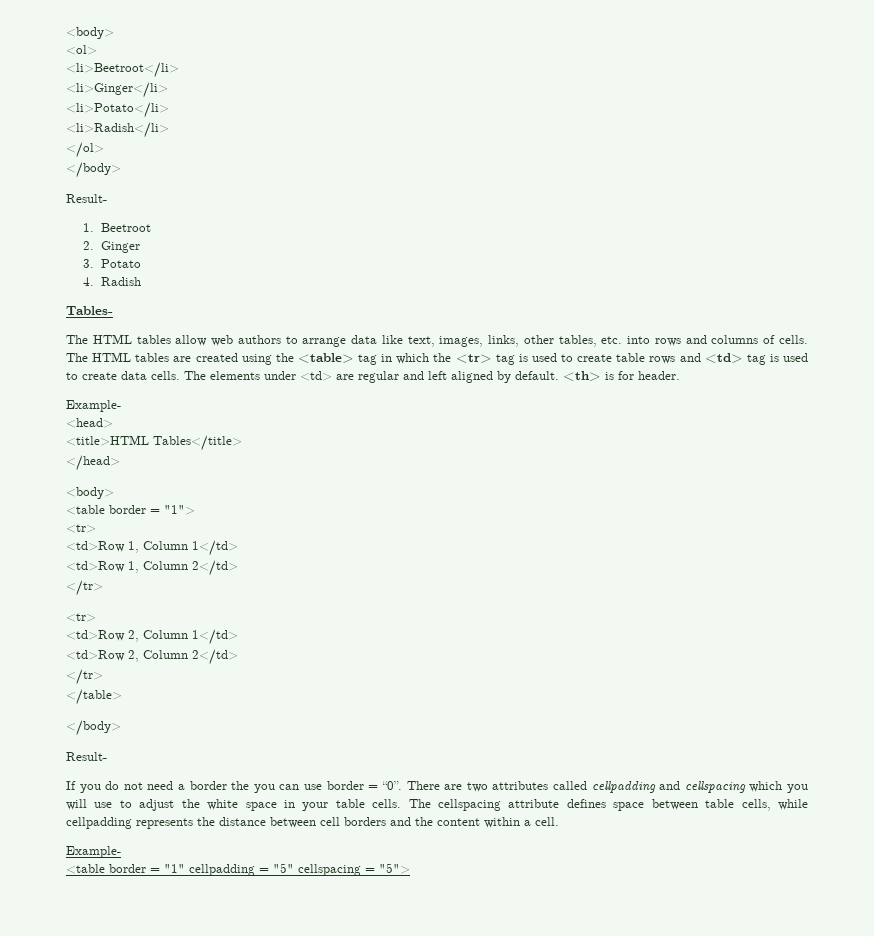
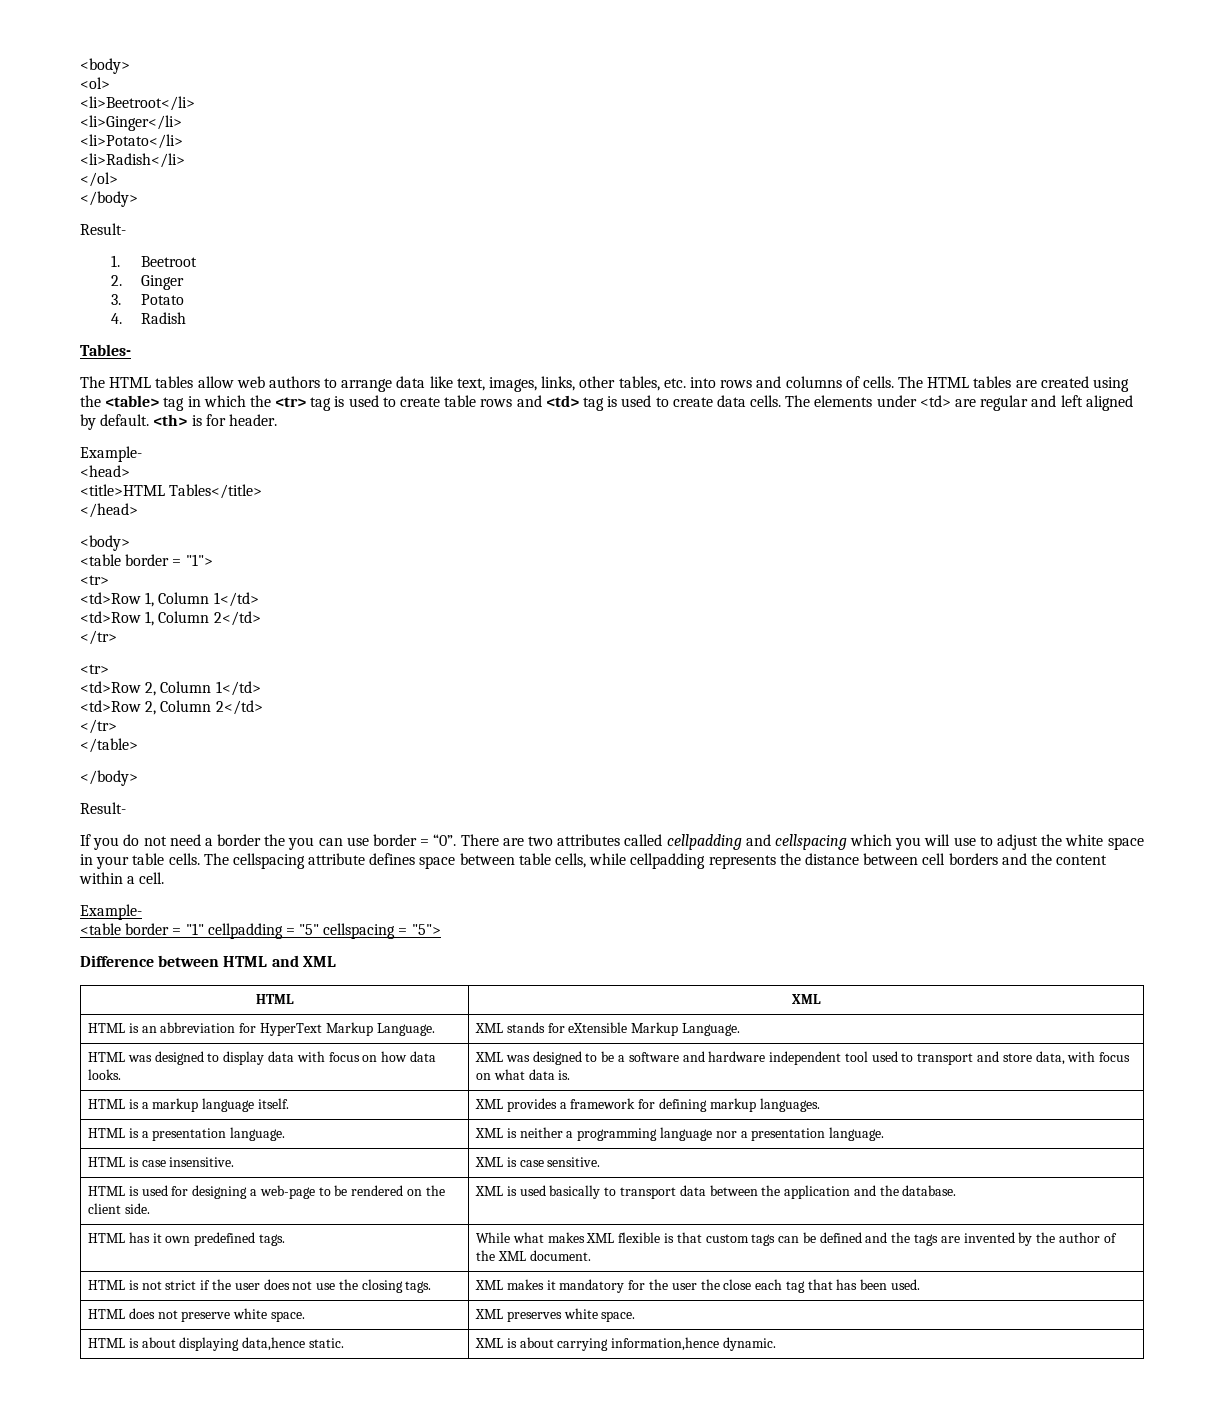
(410, 868) none -> [80,955,336,967] [255,994,294,1004] [791,994,821,1004] [88,1022,435,1036] [475,1022,740,1036] [88,1051,436,1065] [88,1069,122,1080] [475,1051,1131,1065] [476,1069,571,1080] [88,1098,289,1112] [475,1098,820,1112] [88,1127,286,1141] [475,1127,885,1141] [88,1157,235,1167] [475,1157,601,1167] [88,1185,445,1199] [88,1203,150,1214] [475,1185,957,1199] [88,1232,285,1246] [476,1232,1117,1246] [476,1250,591,1261] [88,1279,432,1293] [475,1279,920,1293] [88,1308,305,1322] [475,1308,636,1322] [88,1337,344,1351] [475,1337,776,1351] // Difference between HTML and XML // HTML | XML // HTML is an abbreviation for HyperText Markup Language. | XML stands for eXtensible Markup Language. // HTML was designed to display data with focus on how data looks. | XML was designed to be a software and hardware independent tool used to transport and store data, with focus on what data is. // HTML is a markup language itself. | XML provides a framework for defining markup languages. // HTML is a presentation language. | XML is neither a programming language nor a presentation language. // HTML is case insensitive. | XML is case sensitive. // HTML is used for designing a web-page to be rendered on the client side. | XML is used basically to transport data between the application and the database. // HTML has it own predefined tags. | While what makes XML flexible is that custom tags can be defined and the tags are invented by the author of the XML document. // HTML is not strict if the user does not use the closing tags. | XML makes it mandatory for the user the close each tag that has been used. // HTML does not preserve white space. | XML preserves white space. // HTML is about displaying data,hence static. | XML is about carrying information,hence dynamic.

